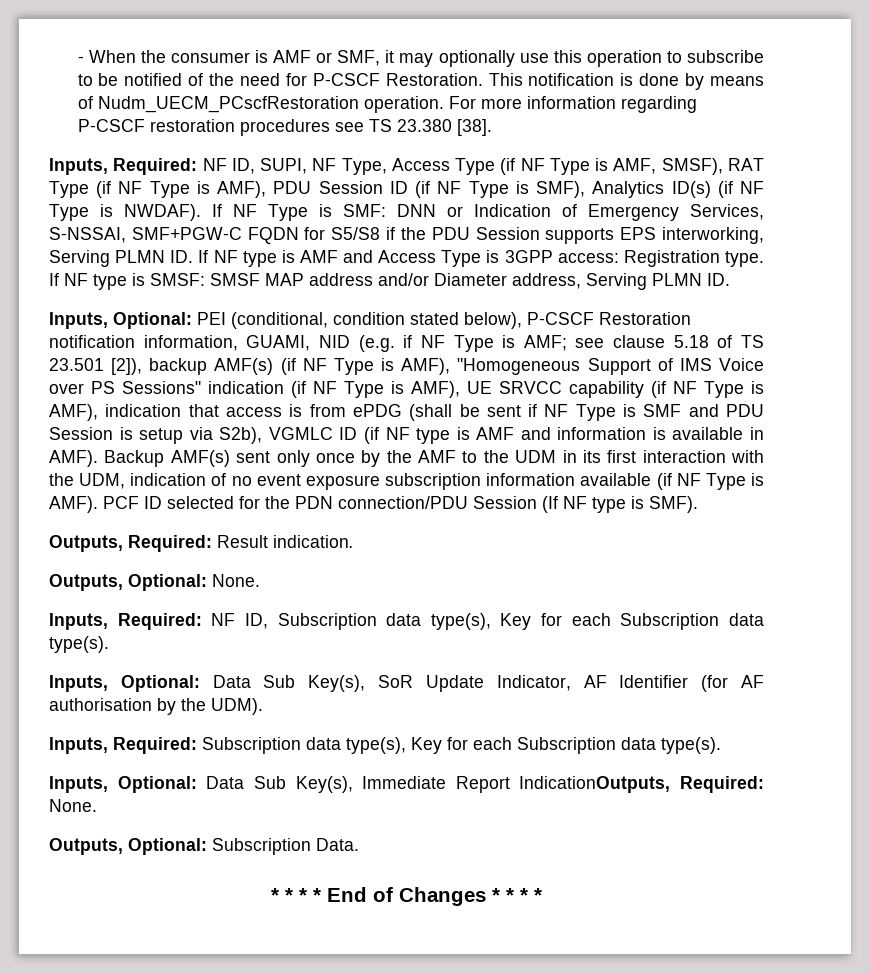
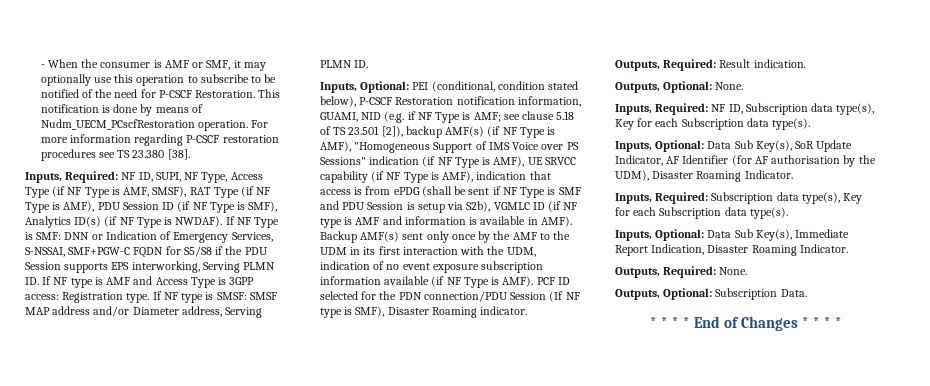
[649,496,698,513] SMF). -> [355,306,528,318] SMF), Disaster Roaming indicator.
[211,698,263,715] UDM). -> [615,170,793,182] UDM), Disaster Roaming Indicator.
[519,776,671,793] IndicationOutputs, -> [651,244,848,256] [615,267,660,278] Indication, Disaster Roaming Indicator. // Outputs,

